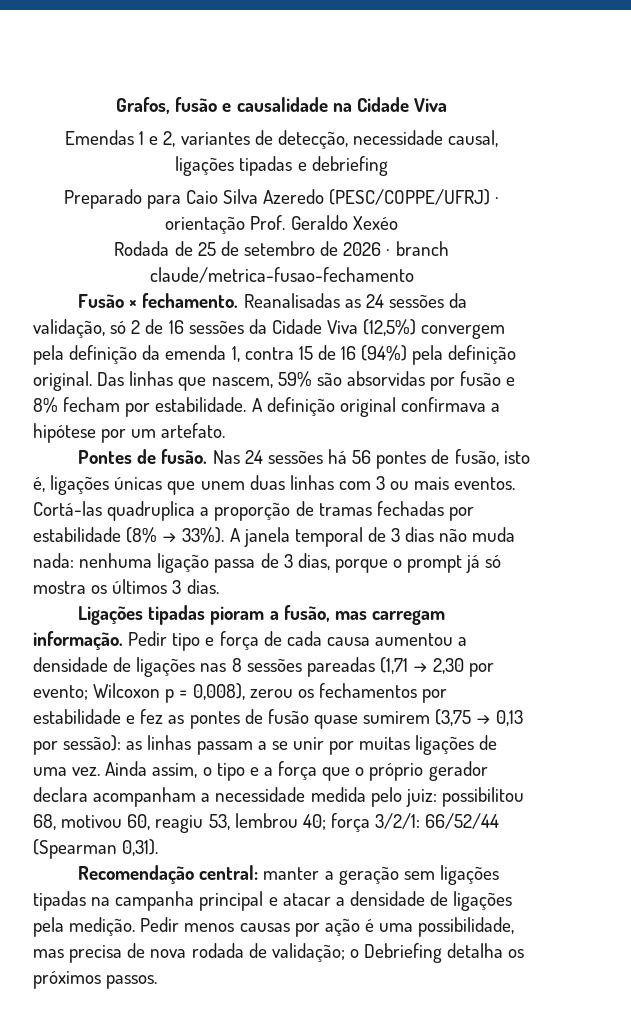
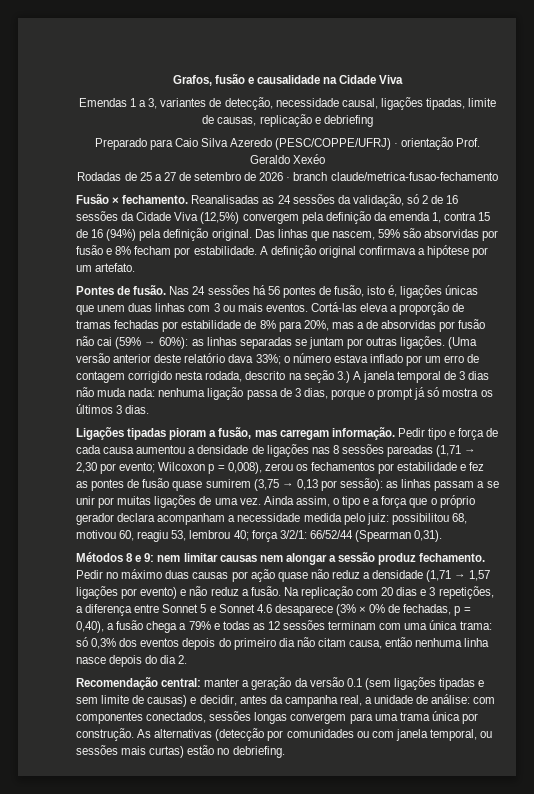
[149,131,176,147] e 2, -> [139,98,158,109] a 3,
[239,156,293,176] tipadas -> [425,98,497,110] [202,114,312,127] tipadas, limite de causas, replicação
[114,241,170,256] Rodada -> [77,172,122,181] Rodadas
(216, 249) none -> [154,172,176,181] a 27
[107,501,196,521] quadruplica -> [360,303,389,312] eleva
[126,527,225,543] (8% → 33%). -> [244,319,486,332] [76,336,478,349] [76,353,480,366] [76,370,350,383] de 8% para 20%, mas a de absorvidas por fusão não cai (59% → 60%): as linhas separadas se juntam por outras ligações. (Uma versão anterior deste relatório dava 33%; o número estava inflado por um erro de contagem corrigido nesta rodada, descrito na seção 3.)
(159, 847) none -> [76,552,486,565] [76,569,491,582] [76,586,494,599] [76,604,471,616] [76,620,492,633] [76,637,490,650] [76,655,188,667] // Métodos 8 e 9: nem limitar causas nem alongar a sessão produz fechamento. Pedir no máximo duas causas por ação quase não reduz a densidade (1,71 → 1,57 ligações por evento) e não reduz a fusão. Na replicação com 20 dias e 3 repetições, a diferença entre Sonnet 5 e Sonnet 4.6 desaparece (3% × 0% de fechadas, p = 0,40), a fusão chega a 79% e todas as 12 sessões terminam com uma única trama: só 0,3% dos eventos depois do primeiro dia não citam causa, então nenhuma linha nasce depois do dia 2.
[403,865,499,885] [33,891,513,911] [33,917,515,937] [33,943,525,963] [33,971,158,989] sem ligações tipadas na campanha principal e atacar a densidade de ligações pela medição. Pedir menos causas por ação é uma possibilidade, mas precisa de nova rodada de validação; o Debriefing detalha os próximos passos. -> [294,677,485,690] [76,694,496,707] [76,711,478,724] [76,728,493,741] [76,745,285,758] da versão 0.1 (sem ligações tipadas e sem limite de causas) e decidir, antes da campanha real, a unidade de análise: com componentes conectados, sessões longas convergem para uma trama única por construção. As alternativas (detecção por comunidades ou com janela temporal, ou sessões mais curtas) estão no debriefing.

